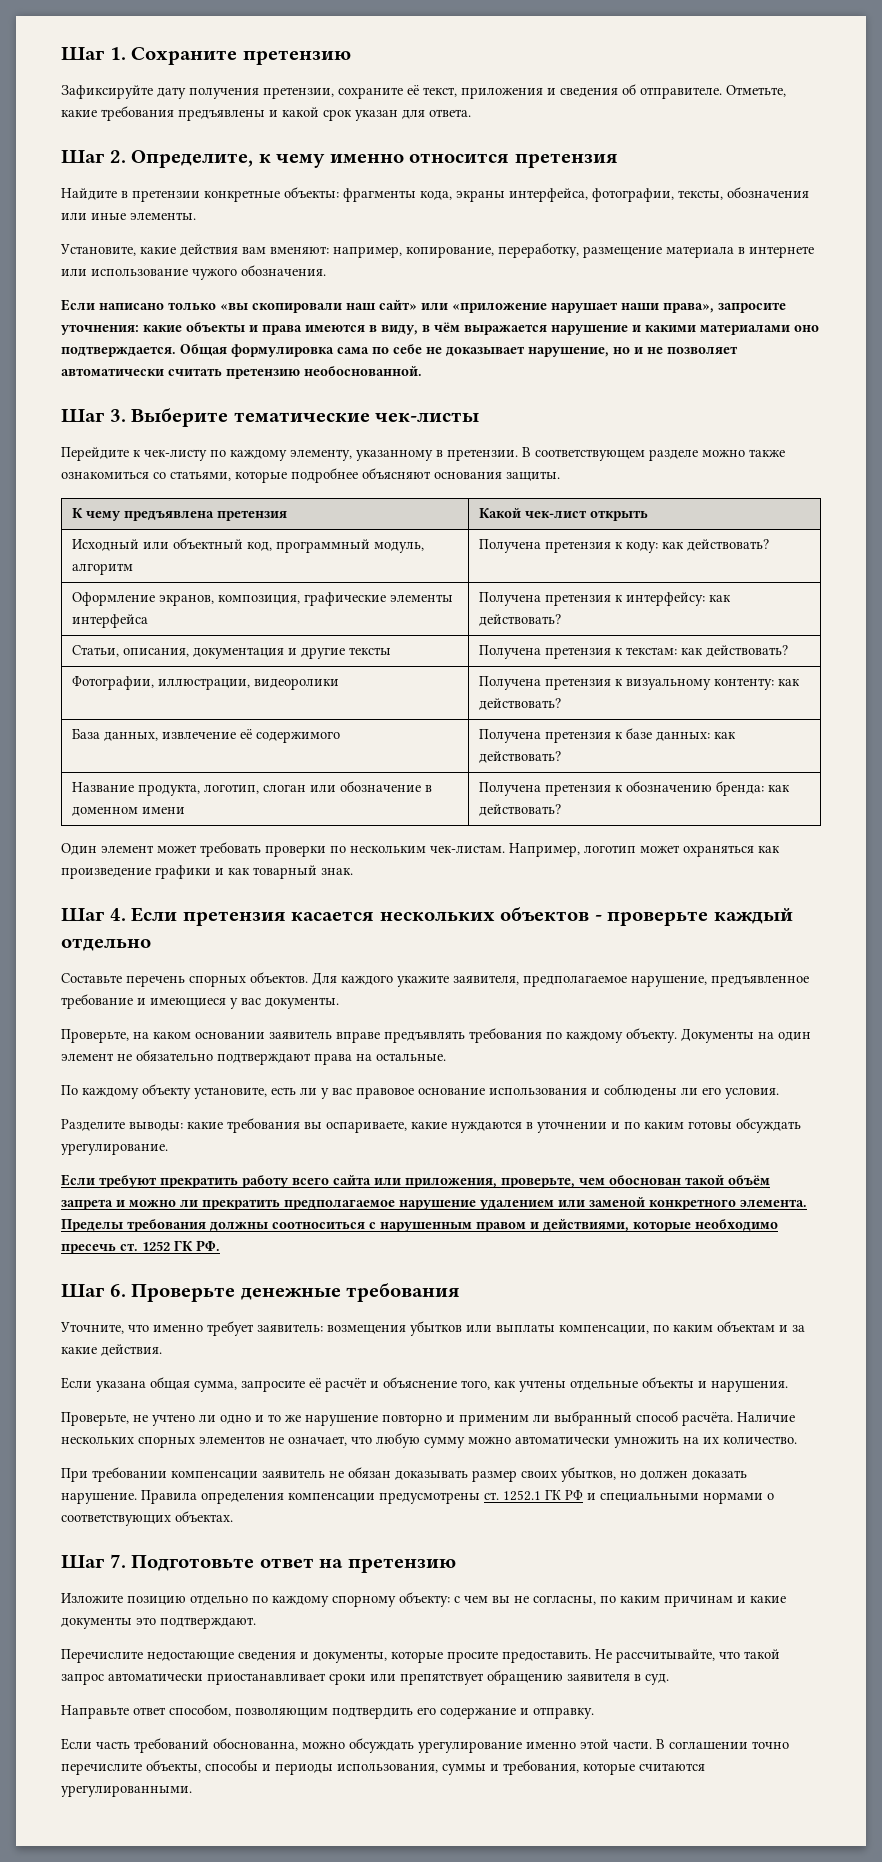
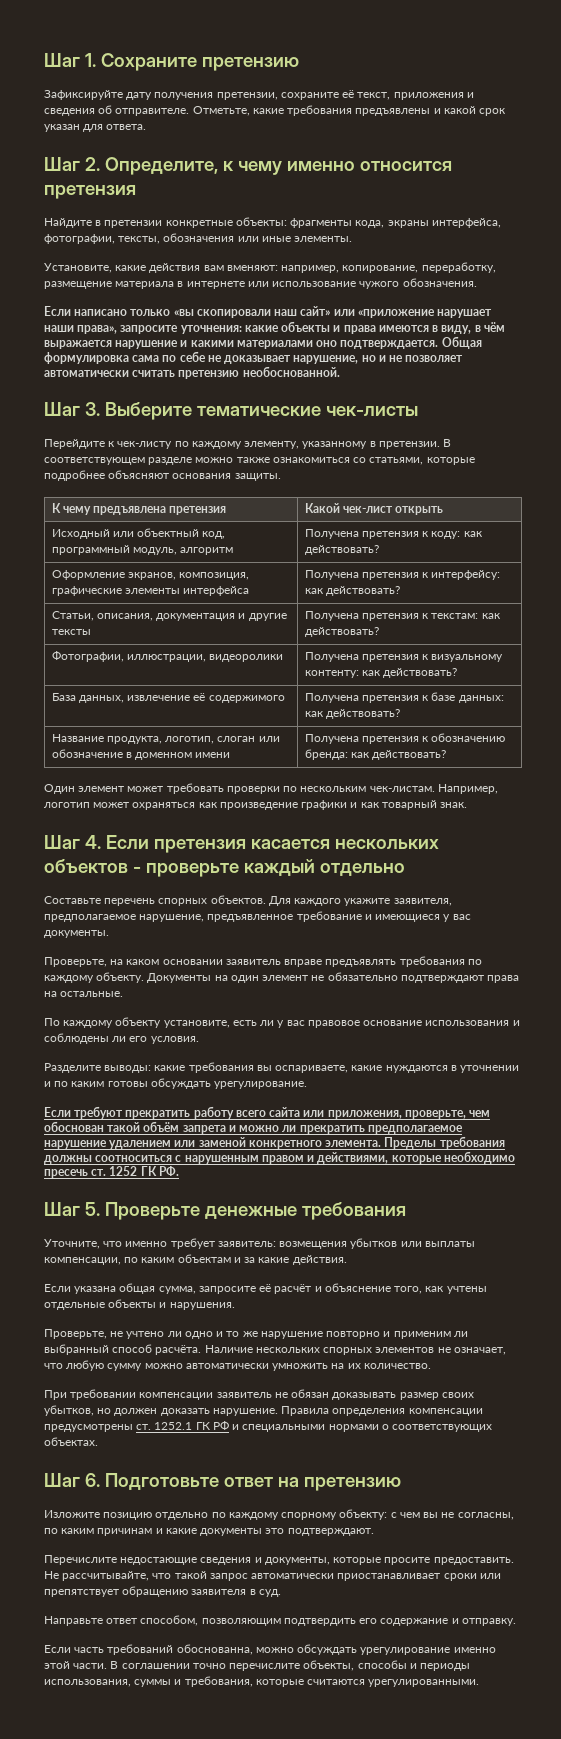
[109,1284,126,1297] 6. -> [84,1202,100,1216] 5.
[109,1554,126,1568] 7. -> [84,1473,100,1487] 6.

